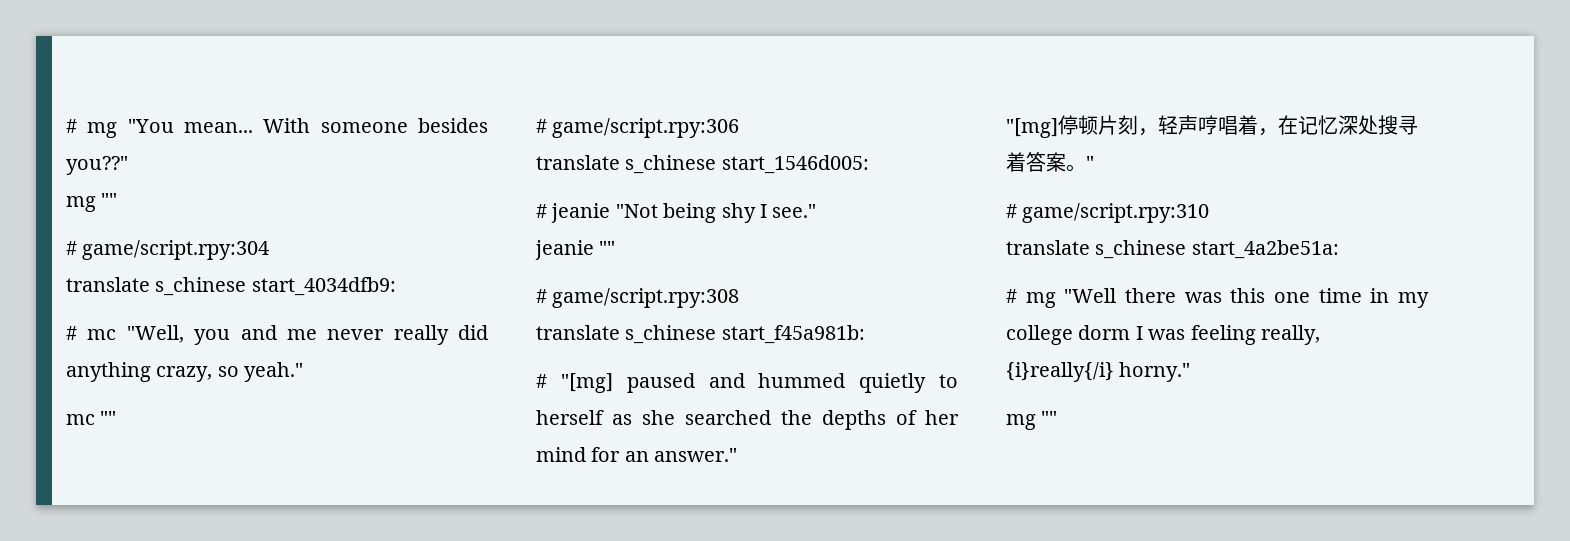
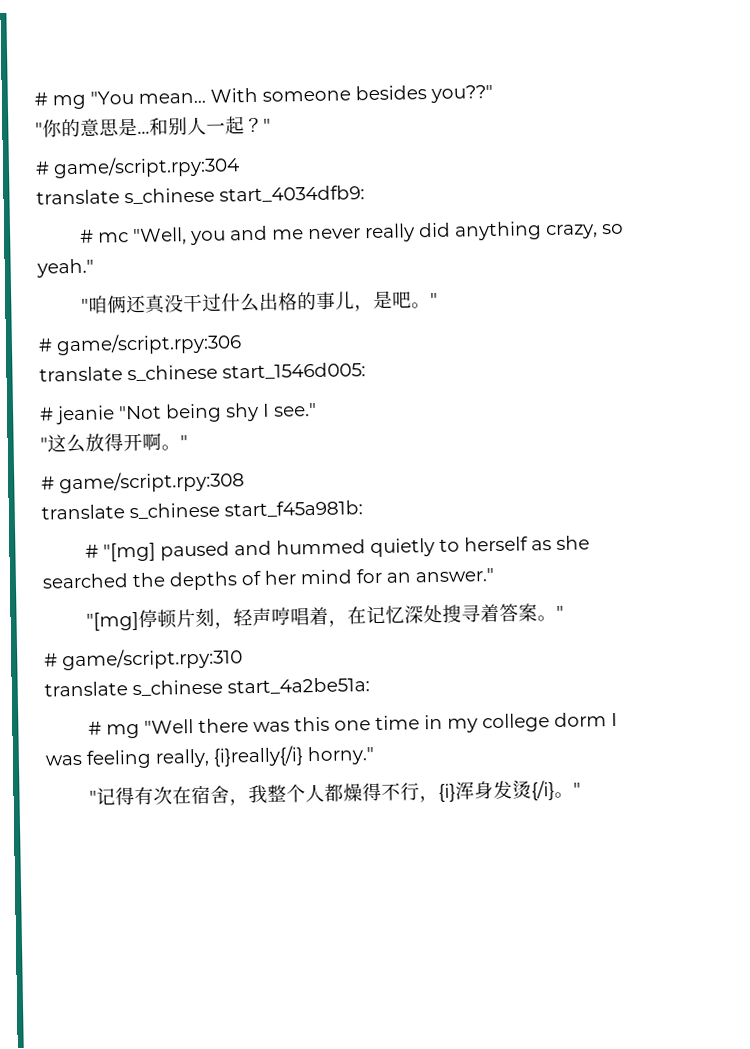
[66,193,118,212] mg "" -> [35,116,271,138] "你的意思是...和别人一起？"
[66,411,117,425] mc "" -> [81,290,439,314] "咱俩还真没干过什么出格的事儿，是吧。"
[535,240,616,260] jeanie "" -> [40,432,188,454] "这么放得开啊。"
[1006,411,1058,430] mg "" -> [89,780,582,806] "记得有次在宿舍，我整个人都燥得不行，{i}浑身发烫{/i}。"

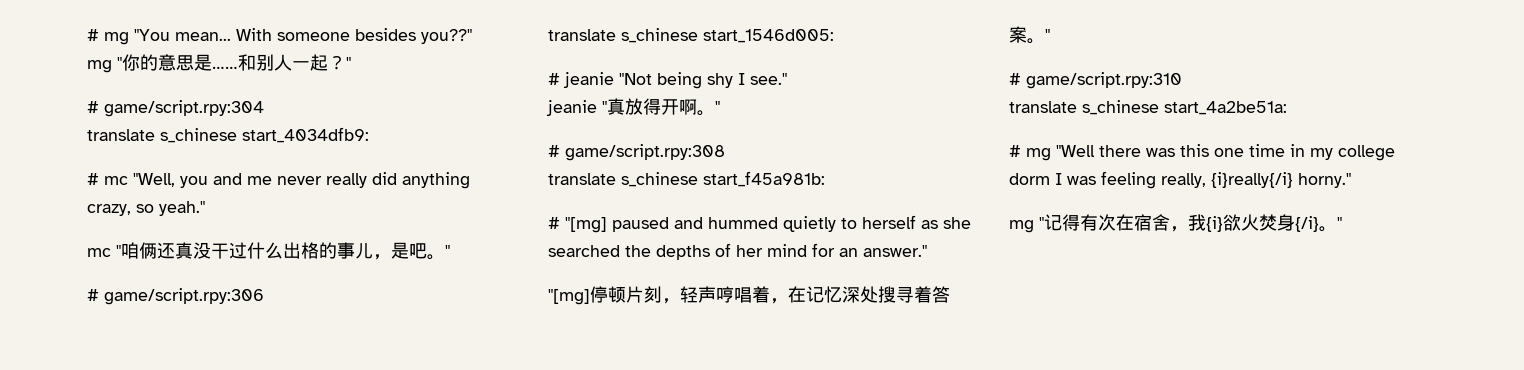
(493, 94) none -> [87,60,112,73] mg
[137,130,150,134] ... -> [212,66,238,69] ……
(94, 268) none -> [87,248,111,257] mc
[40,433,86,454] "这么 -> [546,98,625,116] jeanie "真
(375, 756) none -> [1009,220,1034,233] mg
[267,780,533,803] 整个人都燥得不行，{i}浑身发烫 -> [1206,214,1295,232] {i}欲火焚身

